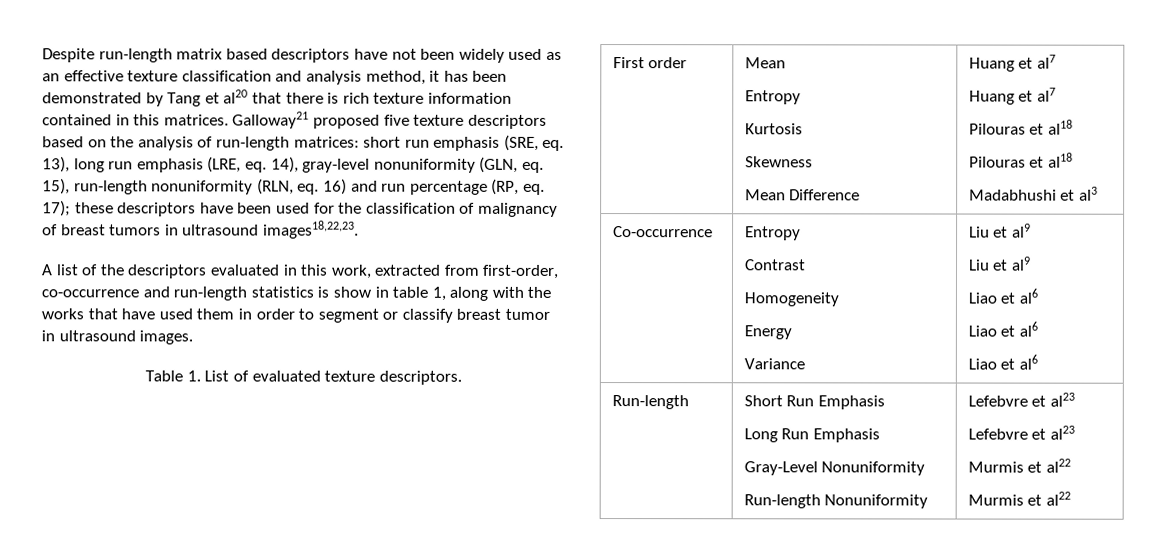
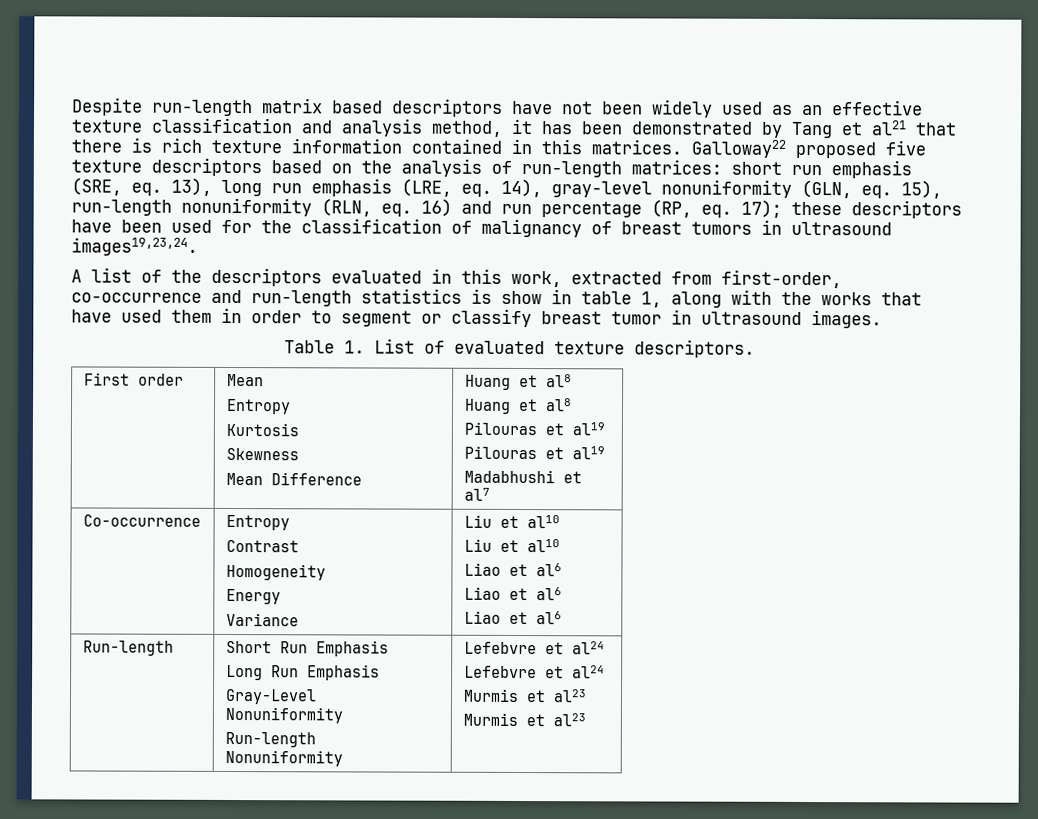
[223,89,249,104] al20 -> [871,120,907,136] al21
[232,111,310,129] Galloway21 -> [691,139,786,158] Galloway22
[262,220,359,239] images18,22,23. -> [71,237,198,256] images19,23,24.
[1037,54,1057,69] [968,87,1057,105] [968,119,1074,135] [968,152,1074,168] al7 // Huang et al7 // Pilouras et al18 // Pilouras et al18 -> [545,374,572,388] [463,398,572,414] [463,421,605,436] [463,445,605,460] al8 // Huang et al8 // Pilouras et al19 // Pilouras et al19
[1079,186,1099,201] al3 -> [463,487,490,501] al7
[1012,223,1032,238] [968,256,1032,271] al9 // Liu et al9 -> [526,515,560,529] [463,538,560,553] al10 // Liu et al10
[1050,392,1076,407] [967,428,1047,440] al23 // Lefebvre et -> [571,641,605,655] [463,665,605,679] [462,688,546,703] al24 // Lefebvre et al24 // Murmis et
[1046,458,1072,473] [967,491,1072,506] al22 // Murmis et al22 -> [552,713,586,727] al23

